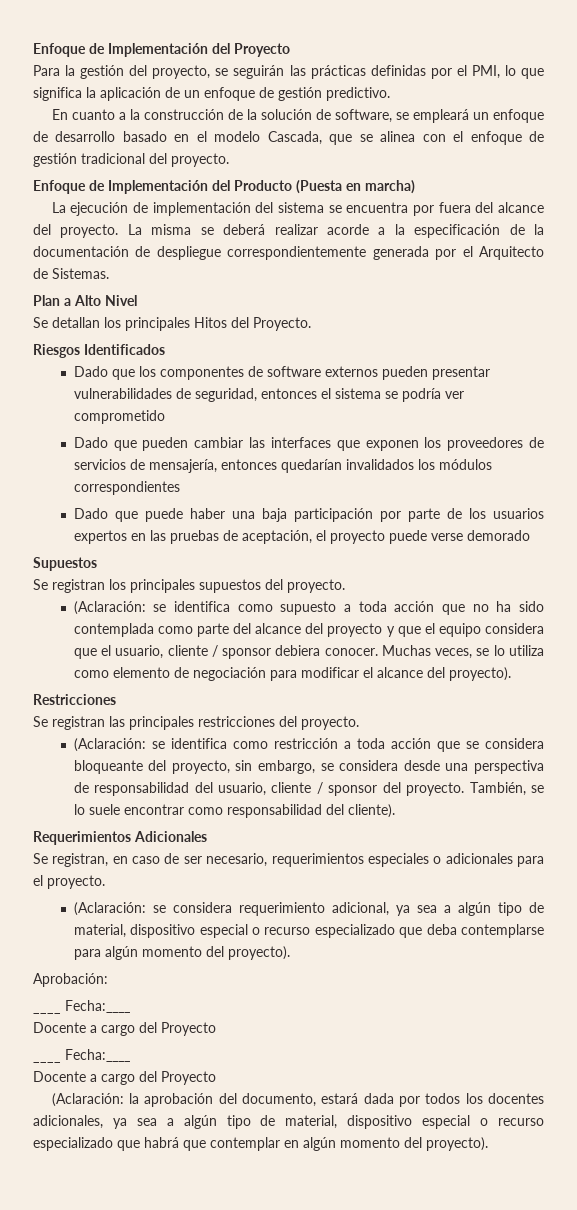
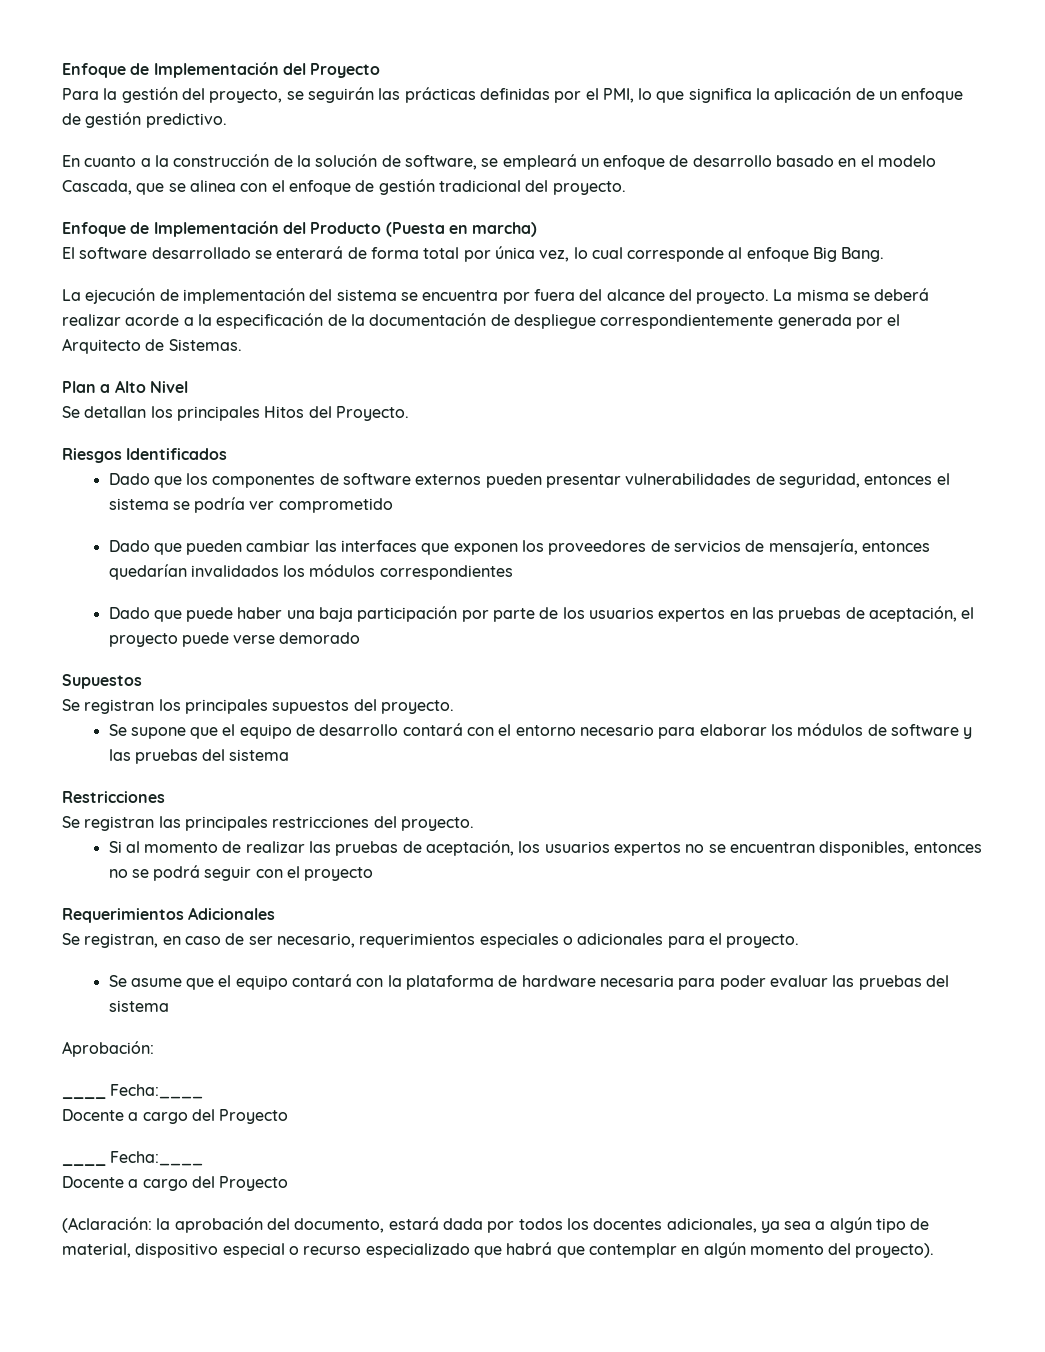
(415, 187) none -> [62,246,885,262] // El software desarrollado se enterará de forma total por única vez, lo cual corresponde al enfoque Big Bang.
[73,601,544,615] [73,623,544,637] [73,645,545,659] [73,667,511,681] (Aclaración: se identifica como supuesto a toda acción que no ha sido contemplada como parte del alcance del proyecto y que el equipo considera que el usuario, cliente / sponsor debiera conocer. Muchas veces, se lo utiliza como elemento de negociación para modificar el alcance del proyecto). -> [108,723,973,739] [108,749,290,764] Se supone que el equipo de desarrollo contará con el entorno necesario para elaborar los módulos de software y las pruebas del sistema
[73,738,545,752] [73,760,544,774] [73,782,544,796] [73,804,395,818] (Aclaración: se identifica como restricción a toda acción que se considera bloqueante del proyecto, sin embargo, se considera desde una perspectiva de responsabilidad del usuario, cliente / sponsor del proyecto. También, se lo suele encontrar como responsabilidad del cliente). -> [108,840,982,856] [108,865,374,881] Si al momento de realizar las pruebas de aceptación, los usuarios expertos no se encuentran disponibles, entonces no se podrá seguir con el proyecto
[73,902,545,916] [73,924,545,938] [73,946,290,960] (Aclaración: se considera requerimiento adicional, ya sea a algún tipo de material, dispositivo especial o recurso especializado que deba contemplarse para algún momento del proyecto). -> [108,974,949,990] [108,1000,169,1012] Se asume que el equipo contará con la plataforma de hardware necesaria para poder evaluar las pruebas del sistema

